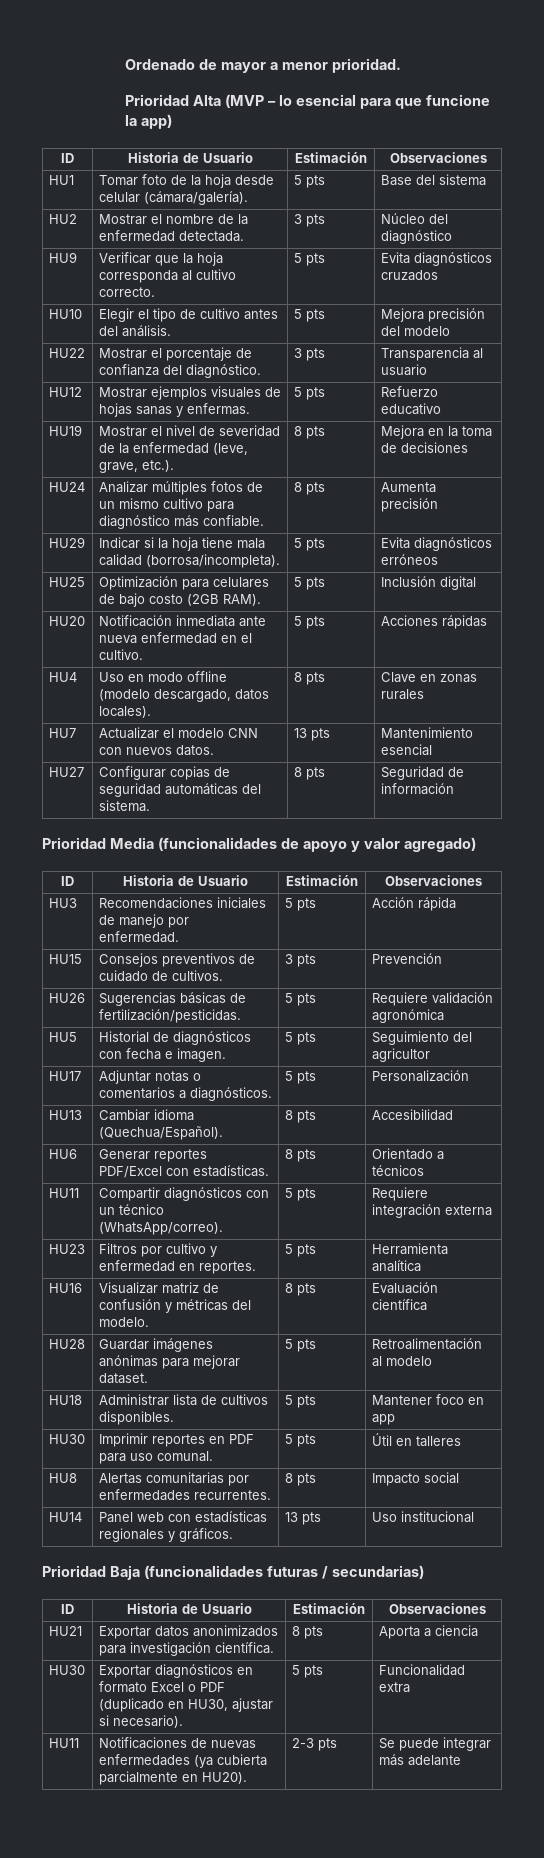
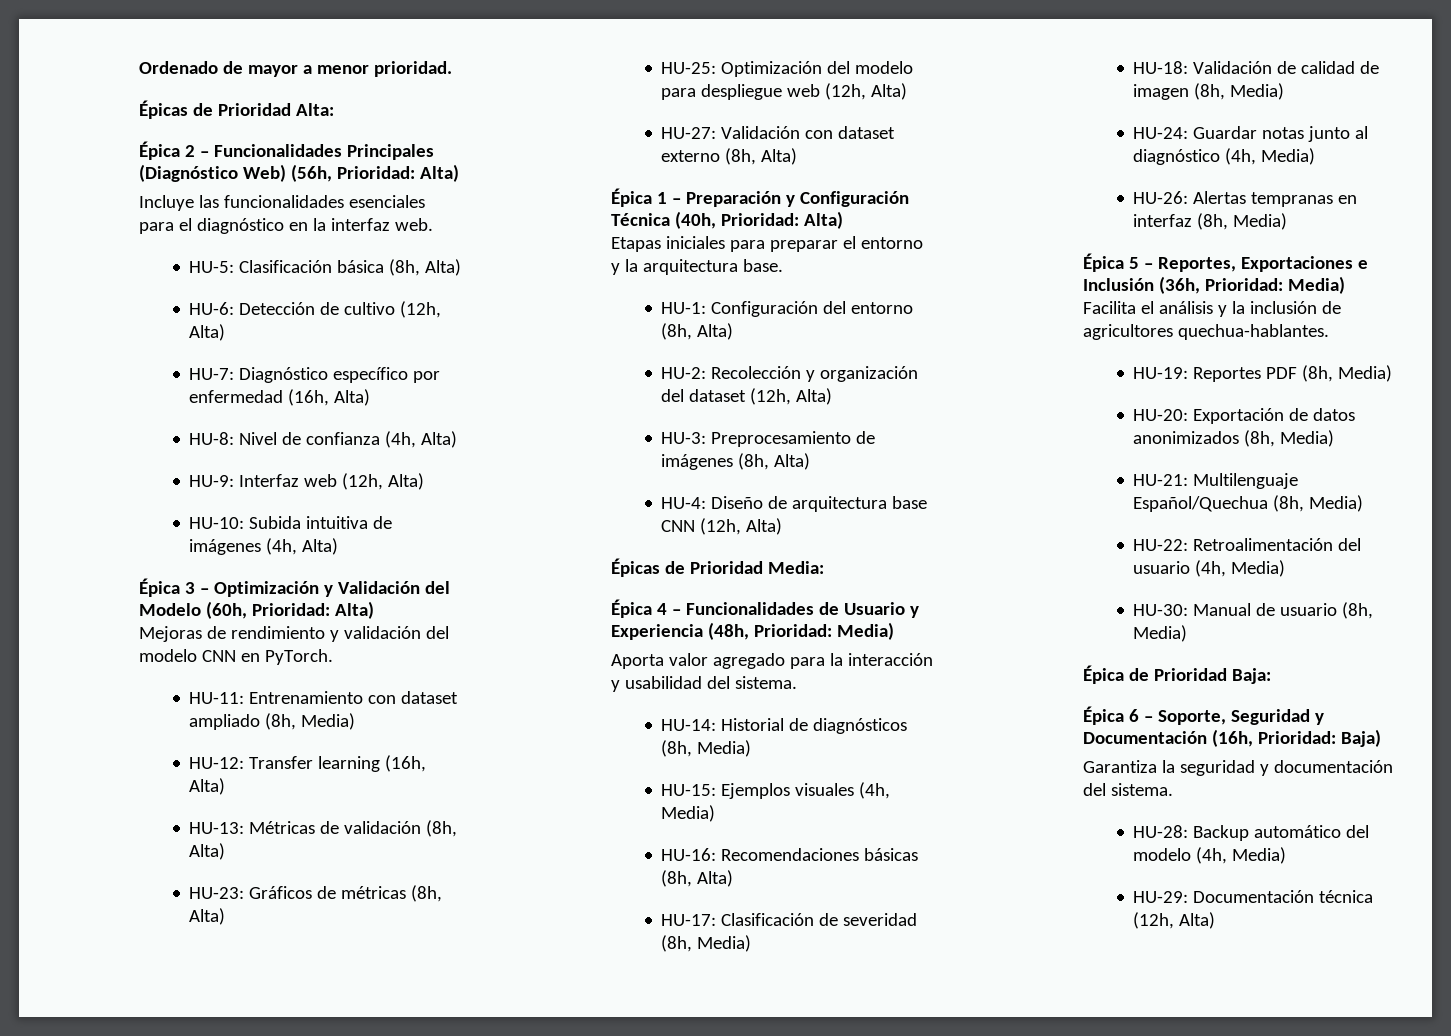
[125,94,491,109] [125,114,173,129] [61,153,74,163] [127,152,253,163] [295,152,367,163] [389,152,487,163] [48,175,74,185] [98,174,274,188] [98,191,248,205] [293,175,325,188] [380,174,486,186] [48,214,77,224] [98,214,248,225] [98,230,244,242] [293,214,325,227] [380,213,448,224] [380,230,452,244] [48,252,77,263] [98,252,223,266] [98,269,236,283] [98,287,155,297] [293,253,325,266] [380,252,492,266] [380,270,438,281] [48,309,82,319] [98,308,278,322] [98,325,171,337] [293,309,325,322] [380,308,485,322] [380,326,450,336] [48,348,85,358] [98,347,252,361] [98,364,261,378] [293,348,325,361] [380,347,483,361] [380,364,427,376] [48,387,82,397] [98,386,281,400] [98,403,250,417] [293,387,325,400] [380,386,438,397] [380,403,441,415] [48,425,82,436] [98,425,280,437] [98,442,248,455] [98,460,174,473] [293,426,325,439] [380,425,492,439] [380,442,468,453] [48,482,85,492] [98,481,263,495] [98,498,234,512] [98,515,264,529] [293,482,325,495] [380,482,436,493] [380,498,438,512] [48,537,85,548] [98,537,265,551] [98,554,280,568] [293,538,325,551] [380,537,492,551] [380,554,438,565] [48,577,85,587] [98,576,269,590] [98,593,261,607] [293,577,325,590] [380,576,476,590] [48,616,85,626] [98,615,266,627] [98,632,252,644] [98,649,143,660] [293,616,325,629] [380,615,487,629] [48,672,77,682] [98,671,227,682] [98,689,269,702] [98,706,151,718] [293,672,325,685] [380,672,477,683] [380,689,424,700] [48,728,76,738] [98,727,258,739] [98,745,214,756] [293,728,330,741] [380,727,473,739] [380,744,432,756] [48,767,84,777] [98,766,230,780] [98,783,261,797] [98,800,150,812] [293,767,325,780] [380,766,464,780] [380,783,454,795] [42,837,476,852] [61,876,74,886] [123,875,248,886] [286,875,358,886] [385,875,482,886] [48,898,77,908] [98,897,266,909] [98,914,189,928] [98,931,179,943] [284,898,316,911] [371,897,456,911] [48,954,82,964] [98,953,255,967] [98,970,223,982] [284,954,316,967] [371,953,442,964] [48,993,85,1003] [98,992,246,1006] [98,1009,241,1023] [284,993,316,1006] [371,992,493,1006] [371,1009,444,1023] [48,1032,77,1042] [98,1031,251,1045] [98,1048,226,1062] [284,1032,316,1045] [371,1031,472,1045] [371,1048,430,1062] [48,1071,81,1081] [98,1070,201,1084] [98,1087,272,1101] [284,1071,316,1084] [371,1070,469,1082] [48,1110,82,1120] [98,1109,194,1121] [98,1126,223,1140] [284,1110,316,1123] [371,1109,453,1121] [48,1149,77,1159] [98,1149,207,1162] [98,1165,269,1178] [284,1149,316,1162] [371,1148,444,1160] [371,1165,424,1176] [48,1188,79,1198] [98,1187,269,1201] [98,1204,164,1215] [98,1222,223,1235] [284,1188,316,1201] [371,1187,428,1201] [371,1204,492,1218] [48,1244,85,1254] [98,1243,217,1257] [98,1260,256,1274] [284,1244,316,1257] [371,1243,448,1255] [371,1260,421,1272] [48,1283,82,1293] [98,1282,219,1294] [98,1299,251,1313] [98,1317,149,1327] [284,1283,316,1296] [371,1282,438,1294] [371,1299,427,1311] [48,1339,85,1349] [98,1338,213,1352] [98,1355,240,1369] [98,1373,148,1384] [284,1339,316,1352] [371,1338,482,1350] [371,1356,432,1367] [48,1395,82,1405] [98,1394,268,1406] [98,1411,174,1425] [284,1395,316,1408] [371,1394,484,1406] [371,1414,395,1425] [48,1434,85,1444] [98,1433,254,1447] [98,1451,213,1464] [284,1434,316,1447] [371,1433,461,1447] [48,1473,77,1483] [98,1472,249,1486] [98,1489,271,1501] [284,1473,316,1486] [371,1472,459,1486] [48,1512,82,1522] [98,1511,267,1523] [98,1528,233,1542] [284,1512,321,1525] [371,1511,474,1523] [42,1565,424,1580] [61,1604,74,1614] [126,1603,252,1614] [293,1603,365,1614] [388,1603,486,1614] [48,1626,82,1636] [98,1625,278,1639] [98,1642,274,1656] [291,1626,323,1639] [378,1625,478,1639] [48,1665,85,1675] [98,1664,253,1678] [98,1681,225,1693] [98,1698,273,1712] [98,1715,183,1728] [291,1665,323,1678] [378,1664,465,1676] [378,1682,410,1693] [48,1738,79,1748] [98,1737,256,1749] [98,1754,267,1768] [98,1771,247,1785] [291,1738,337,1751] [378,1737,491,1751] [378,1754,461,1766] Prioridad Alta (MVP – lo esencial para que funcione la app) // ID | Historia de Usuario | Estimación | Observaciones // HU1 | Tomar foto de la hoja desde celular (cámara/galería). | 5 pts | Base del sistema // HU2 | Mostrar el nombre de la enfermedad detectada. | 3 pts | Núcleo del diagnóstico // HU9 | Verificar que la hoja corresponda al cultivo correcto. | 5 pts | Evita diagnósticos cruzados // HU10 | Elegir el tipo de cultivo antes del análisis. | 5 pts | Mejora precisión del modelo // HU22 | Mostrar el porcentaje de confianza del diagnóstico. | 3 pts | Transparencia al usuario // HU12 | Mostrar ejemplos visuales de hojas sanas y enfermas. | 5 pts | Refuerzo educativo // HU19 | Mostrar el nivel de severidad de la enfermedad (leve, grave, etc.). | 8 pts | Mejora en la toma de decisiones // HU24 | Analizar múltiples fotos de un mismo cultivo para diagnóstico más confiable. | 8 pts | Aumenta precisión // HU29 | Indicar si la hoja tiene mala calidad (borrosa/incompleta). | 5 pts | Evita diagnósticos erróneos // HU25 | Optimización para celulares de bajo costo (2GB RAM). | 5 pts | Inclusión digital // HU20 | Notificación inmediata ante nueva enfermedad en el cultivo. | 5 pts | Acciones rápidas // HU4 | Uso en modo offline (modelo descargado, datos locales). | 8 pts | Clave en zonas rurales // HU7 | Actualizar el modelo CNN con nuevos datos. | 13 pts | Mantenimiento esencial // HU27 | Configurar copias de seguridad automáticas del sistema. | 8 pts | Seguridad de información // Prioridad Media (funcionalidades de apoyo y valor agregado) // ID | Historia de Usuario | Estimación | Observaciones // HU3 | Recomendaciones iniciales de manejo por enfermedad. | 5 pts | Acción rápida // HU15 | Consejos preventivos de cuidado de cultivos. | 3 pts | Prevención // HU26 | Sugerencias básicas de fertilización/pesticidas. | 5 pts | Requiere validación agronómica // HU5 | Historial de diagnósticos con fecha e imagen. | 5 pts | Seguimiento del agricultor // HU17 | Adjuntar notas o comentarios a diagnósticos. | 5 pts | Personalización // HU13 | Cambiar idioma (Quechua/Español). | 8 pts | Accesibilidad // HU6 | Generar reportes PDF/Excel con estadísticas. | 8 pts | Orientado a técnicos // HU11 | Compartir diagnósticos con un técnico (WhatsApp/correo). | 5 pts | Requiere integración externa // HU23 | Filtros por cultivo y enfermedad en reportes. | 5 pts | Herramienta analítica // HU16 | Visualizar matriz de confusión y métricas del modelo. | 8 pts | Evaluación científica // HU28 | Guardar imágenes anónimas para mejorar dataset. | 5 pts | Retroalimentación al modelo // HU18 | Administrar lista de cultivos disponibles. | 5 pts | Mantener foco en app // HU30 | Imprimir reportes en PDF para uso comunal. | 5 pts | Útil en talleres // HU8 | Alertas comunitarias por enfermedades recurrentes. | 8 pts | Impacto social // HU14 | Panel web con estadísticas regionales y gráficos. | 13 pts | Uso institucional // Prioridad Baja (funcionalidades futuras / secundarias) // ID | Historia de Usuario | Estimación | Observaciones // HU21 | Exportar datos anonimizados para investigación científica. | 8 pts | Aporta a ciencia // HU30 | Exportar diagnósticos en formato Excel o PDF (duplicado en HU30, ajustar si necesario). | 5 pts | Funcionalidad extra // HU11 | Notificaciones de nuevas enfermedades (ya cubierta parcialmente en HU20). | 2-3 pts | Se puede integrar más adelante -> [139,100,335,119] [139,141,435,160] [139,164,460,182] [139,195,426,211] [139,218,434,234] [189,259,462,276] [189,301,442,318] [189,324,226,341] [189,367,441,383] [189,389,371,406] [189,431,458,448] [189,473,425,490] [189,516,393,529] [189,538,339,555] [139,578,451,597] [139,601,375,619] [139,626,450,642] [139,649,334,665] [189,691,459,704] [189,713,356,730] [189,755,427,772] [189,778,226,795] [189,820,458,837] [189,843,226,860] [189,885,443,902] [189,908,226,925] [661,61,914,77] [661,83,908,100] [661,126,896,139] [661,148,798,165] [611,188,910,207] [611,211,844,229] [611,236,924,252] [611,259,784,275] [661,301,914,317] [661,323,734,340] [661,366,919,382] [661,388,833,405] [661,431,876,447] [661,453,811,470] [661,496,928,512] [661,518,783,535] [611,558,825,577] [611,599,920,618] [611,622,895,640] [611,653,934,669] [611,676,798,692] [661,718,908,734] [661,740,752,757] [661,782,891,799] [661,805,716,822] [661,848,919,861] [661,870,734,887] [661,913,918,926] [661,935,752,952] [1133,61,1380,74] [1133,83,1285,100] [1133,126,1369,142] [1133,148,1316,165] [1133,191,1358,207] [1133,213,1288,230] [1083,253,1369,272] [1083,276,1346,294] [1083,301,1342,317] [1083,324,1330,340] [1133,365,1393,382] [1133,408,1356,424] [1133,430,1335,447] [1133,473,1299,489] [1133,495,1364,512] [1133,538,1362,551] [1133,560,1286,577] [1133,602,1374,619] [1133,625,1188,642] [1083,665,1272,684] [1083,706,1325,725] [1083,729,1382,747] [1083,760,1394,776] [1083,783,1174,796] [1133,825,1370,841] [1133,847,1287,864] [1133,890,1374,903] [1133,912,1216,929] Épicas de Prioridad Alta: // Épica 2 – Funcionalidades Principales (Diagnóstico Web) (56h, Prioridad: Alta) // Incluye las funcionalidades esenciales para el diagnóstico en la interfaz web. // HU-5: Clasificación básica (8h, Alta) // HU-6: Detección de cultivo (12h, Alta) // HU-7: Diagnóstico específico por enfermedad (16h, Alta) // HU-8: Nivel de confianza (4h, Alta) // HU-9: Interfaz web (12h, Alta) // HU-10: Subida intuitiva de imágenes (4h, Alta) // Épica 3 – Optimización y Validación del Modelo (60h, Prioridad: Alta) // Mejoras de rendimiento y validación del modelo CNN en PyTorch. // HU-11: Entrenamiento con dataset ampliado (8h, Media) // HU-12: Transfer learning (16h, Alta) // HU-13: Métricas de validación (8h, Alta) // HU-23: Gráficos de métricas (8h, Alta) // HU-25: Optimización del modelo para despliegue web (12h, Alta) // HU-27: Validación con dataset externo (8h, Alta) // Épica 1 – Preparación y Configuración Técnica (40h, Prioridad: Alta) // Etapas iniciales para preparar el entorno y la arquitectura base. // HU-1: Configuración del entorno (8h, Alta) // HU-2: Recolección y organización del dataset (12h, Alta) // HU-3: Preprocesamiento de imágenes (8h, Alta) // HU-4: Diseño de arquitectura base CNN (12h, Alta) // Épicas de Prioridad Media: // Épica 4 – Funcionalidades de Usuario y Experiencia (48h, Prioridad: Media) // Aporta valor agregado para la interacción y usabilidad del sistema. // HU-14: Historial de diagnósticos (8h, Media) // HU-15: Ejemplos visuales (4h, Media) // HU-16: Recomendaciones básicas (8h, Alta) // HU-17: Clasificación de severidad (8h, Media) // HU-18: Validación de calidad de imagen (8h, Media) // HU-24: Guardar notas junto al diagnóstico (4h, Media) // HU-26: Alertas tempranas en interfaz (8h, Media) // Épica 5 – Reportes, Exportaciones e Inclusión (36h, Prioridad: Media) // Facilita el análisis y la inclusión de agricultores quechua-hablantes. // HU-19: Reportes PDF (8h, Media) // HU-20: Exportación de datos anonimizados (8h, Media) // HU-21: Multilenguaje Español/Quechua (8h, Media) // HU-22: Retroalimentación del usuario (4h, Media) // HU-30: Manual de usuario (8h, Media) // Épica de Prioridad Baja: // Épica 6 – Soporte, Seguridad y Documentación (16h, Prioridad: Baja) // Garantiza la seguridad y documentación del sistema. // HU-28: Backup automático del modelo (4h, Media) // HU-29: Documentación técnica (12h, Alta)

